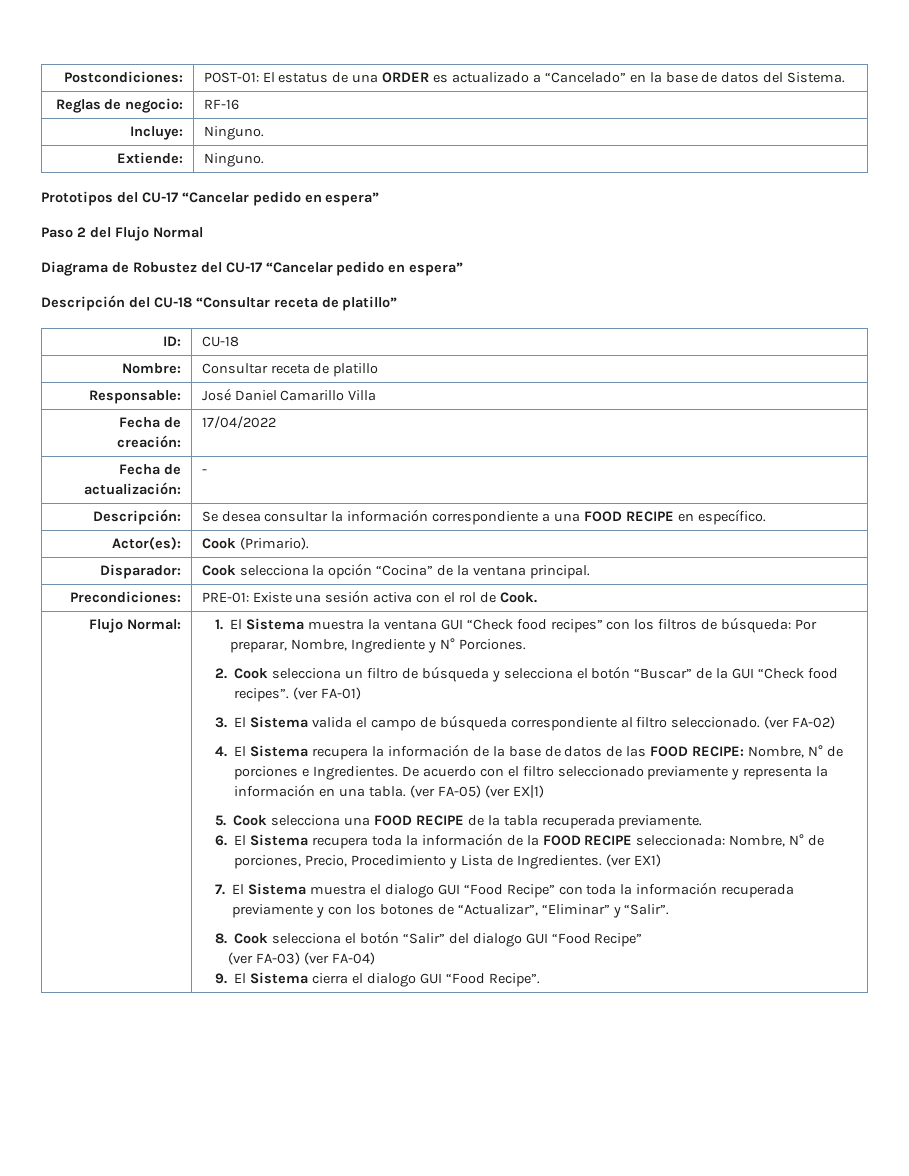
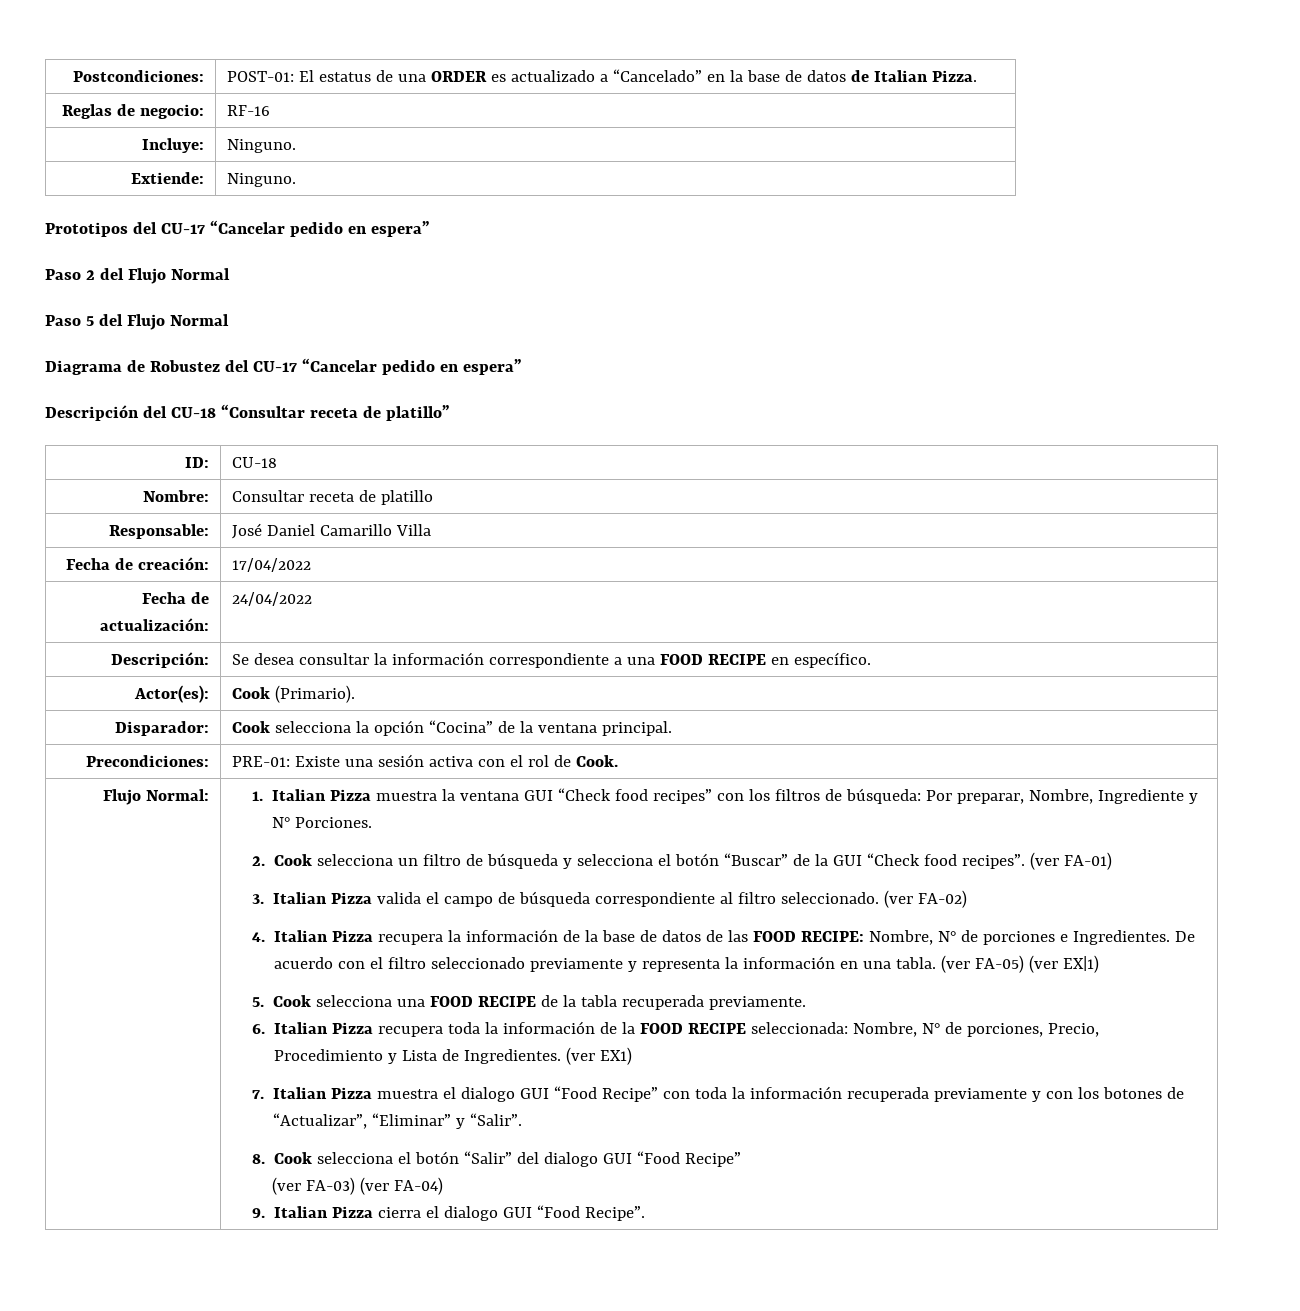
[763,72,846,83] del Sistema. -> [850,70,977,82] de Italian Pizza.
(203, 232) none -> [45,314,229,330] // Paso 5 del Flujo Normal
[201,469,207,474] - -> [232,592,313,606] 24/04/2022
[230,618,305,630] El Sistema -> [272,789,372,801] Italian Pizza
[234,716,309,728] El Sistema -> [273,892,373,904] Italian Pizza
[234,745,309,757] El Sistema -> [274,930,374,942] Italian Pizza
[234,834,309,846] El Sistema -> [274,1022,374,1034] Italian Pizza
[232,883,307,895] El Sistema -> [273,1087,373,1099] Italian Pizza
[234,972,309,984] El Sistema -> [274,1206,374,1218] Italian Pizza

